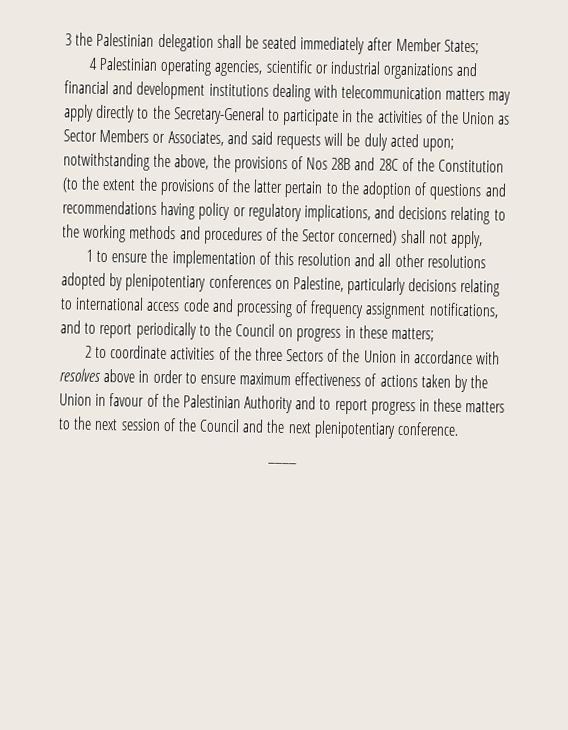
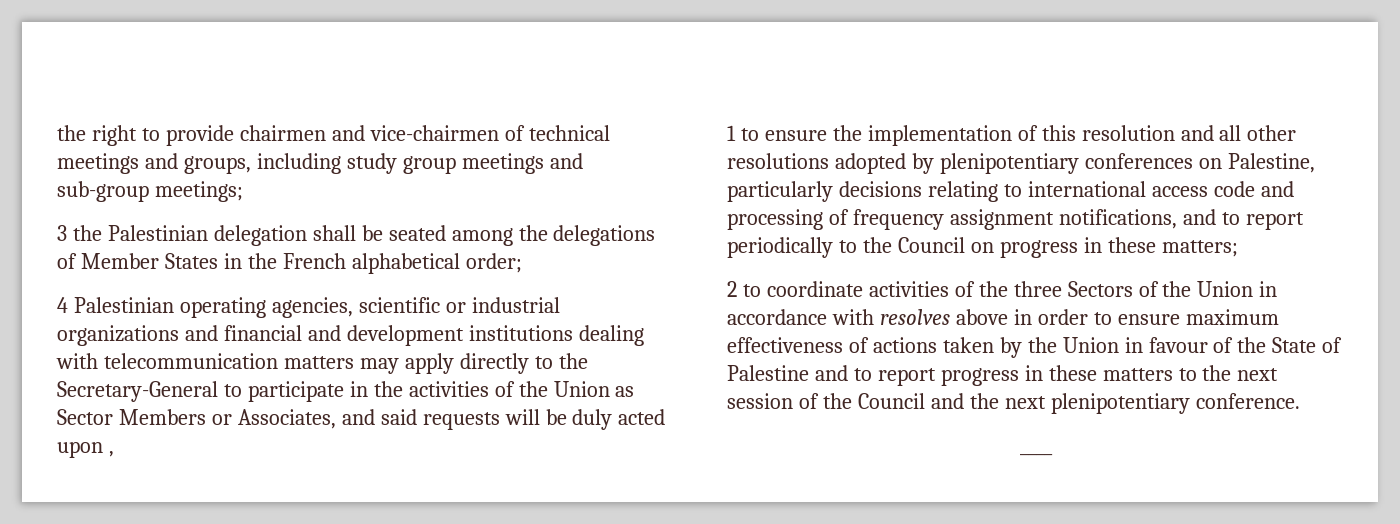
(65, 39) none -> [57,125,610,146] [57,153,583,174] [57,181,243,202] the right to provide chairmen and vice-chairmen of technical meetings and groups, including study group meetings and sub-group meetings; //
[300,36,479,55] immediately after Member States; -> [451,225,656,246] [57,253,522,274] among the delegations of Member States in the French alphabetical order;
[422,138,455,152] [63,152,505,174] [62,176,507,201] [62,200,506,225] [62,224,484,249] upon; notwithstanding the above, the provisions of Nos 28B and 28C of the Constitution (to the extent the provisions of the latter pertain to the adoption of questions and recommendations having policy or regulatory implications, and decisions relating to the working methods and procedures of the Sector concerned) shall not apply, -> [57,441,114,458] upon ,
[182,394,294,414] Palestinian Authority -> [1272,337,1343,353] [727,365,809,381] State of Palestine

